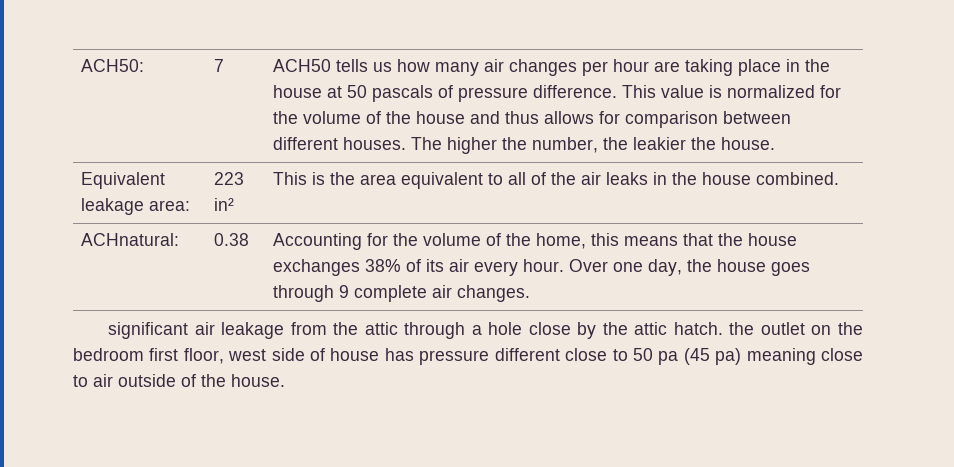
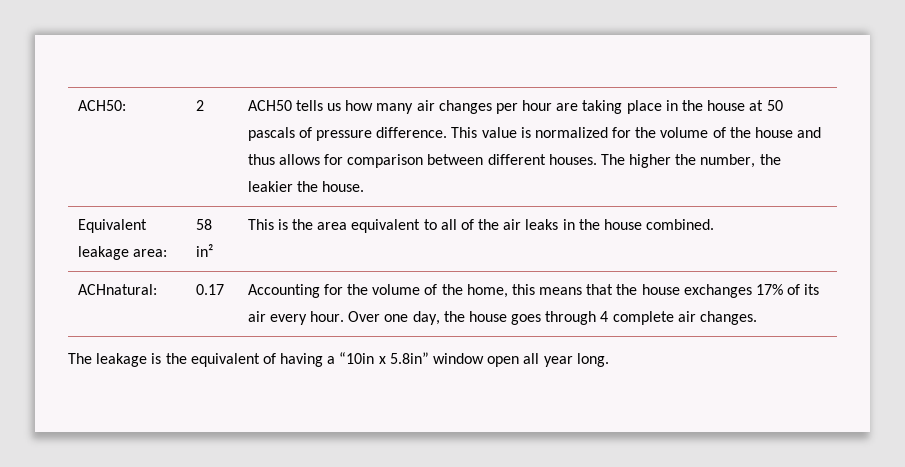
[214,59,225,72] 7 -> [195,100,204,111] 2
[214,172,245,185] 223 -> [195,219,212,230] 58
[214,233,250,246] 0.38 -> [195,284,224,295] 0.17
[365,259,402,272] 38% -> [755,284,783,295] 17%
[339,285,350,298] 9 -> [600,311,609,322] 4
[108,322,864,339] [73,348,863,365] [73,374,285,387] significant air leakage from the attic through a hole close by the attic hatch. the outlet on the bedroom first floor, west side of house has pressure different close to 50 pa (45 pa) meaning close to air outside of the house. -> [68,352,609,367] The leakage is the equivalent of having a “10in x 5.8in” window open all year long.

